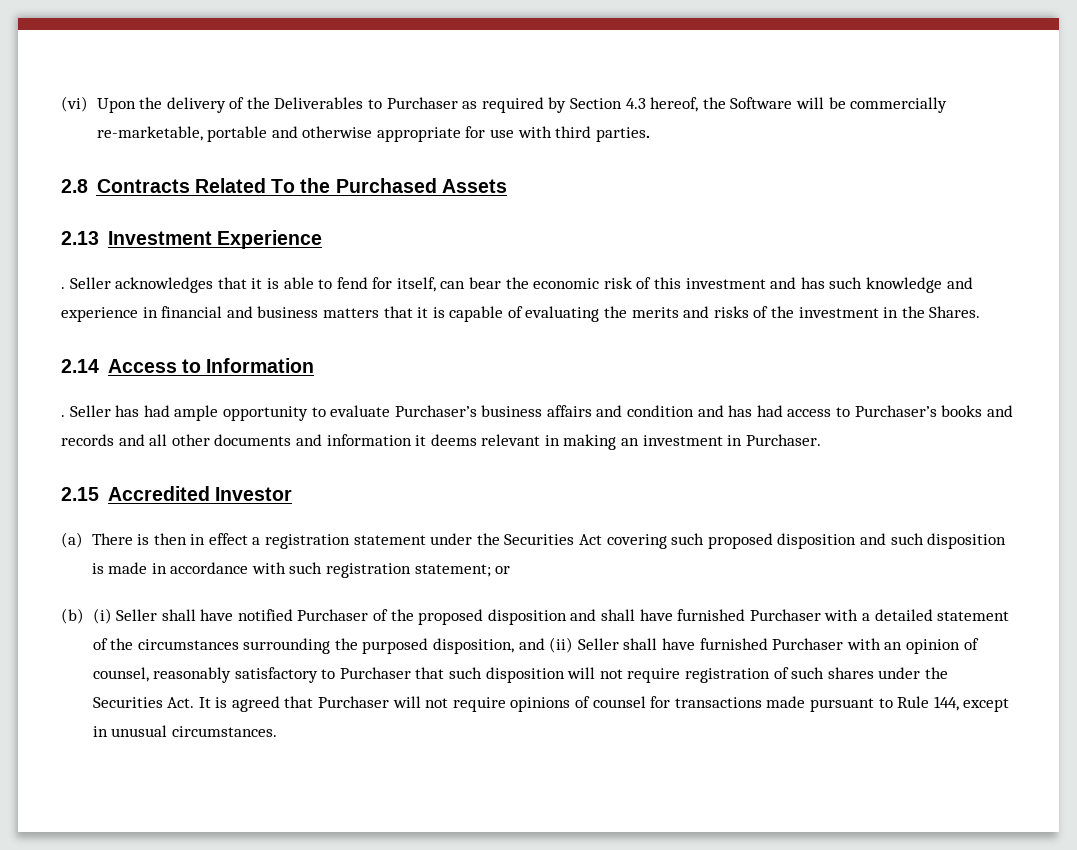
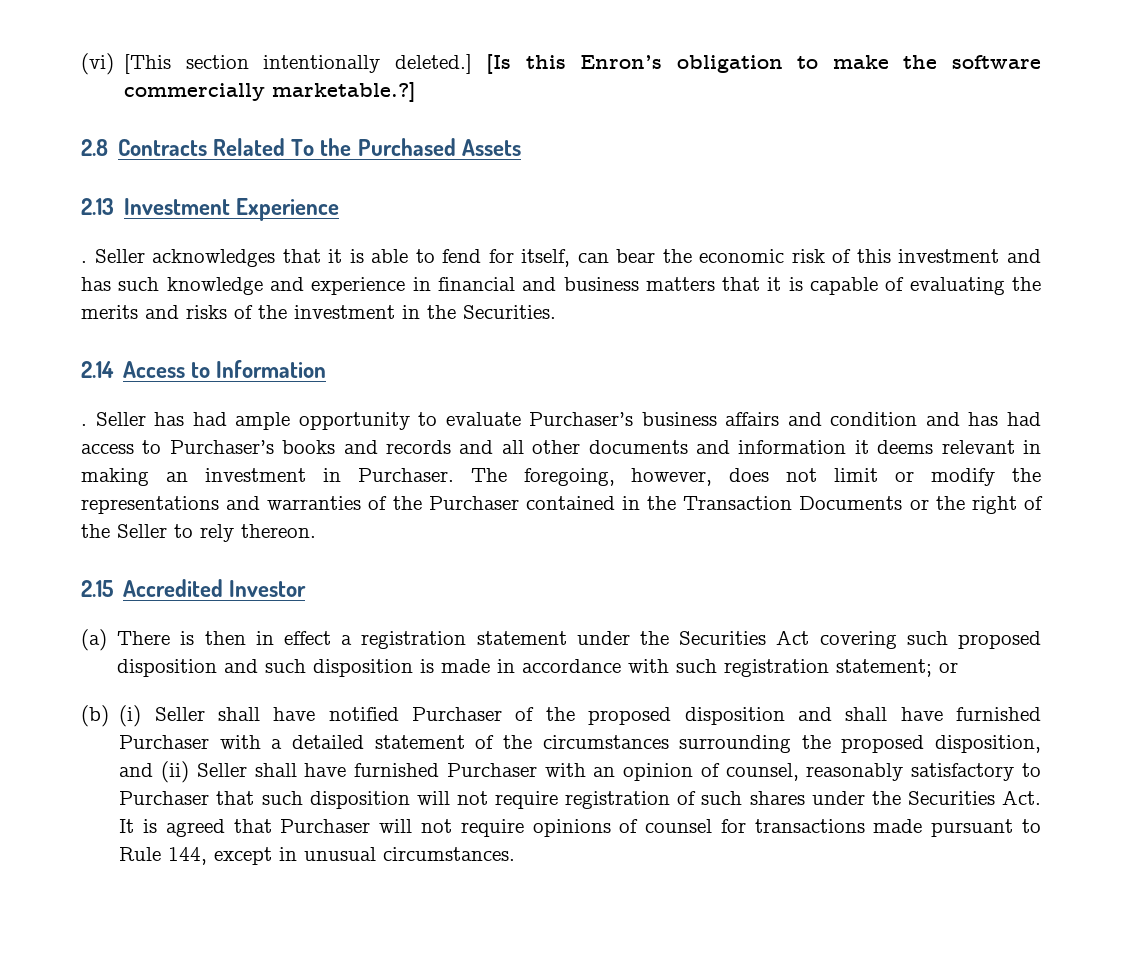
[96,97,948,113] [96,126,650,142] Upon the delivery of the Deliverables to Purchaser as required by Section 4.3 hereof, the Software will be commercially re-marketable, portable and otherwise appropriate for use with third parties. -> [124,54,1041,74] [124,82,417,102] [This section intentionally deleted.] [Is this Enron’s obligation to make the software commercially marketable.?]
[929,306,981,318] Shares. -> [463,305,556,319] Securities.
(821, 440) none -> [470,468,1041,486] [81,496,1043,514] [81,524,316,542] The foregoing, however, does not limit or modify the representations and warranties of the Purchaser contained in the Transaction Documents or the right of the Seller to rely thereon.
[362,638,429,654] purposed -> [841,735,925,753] proposed

